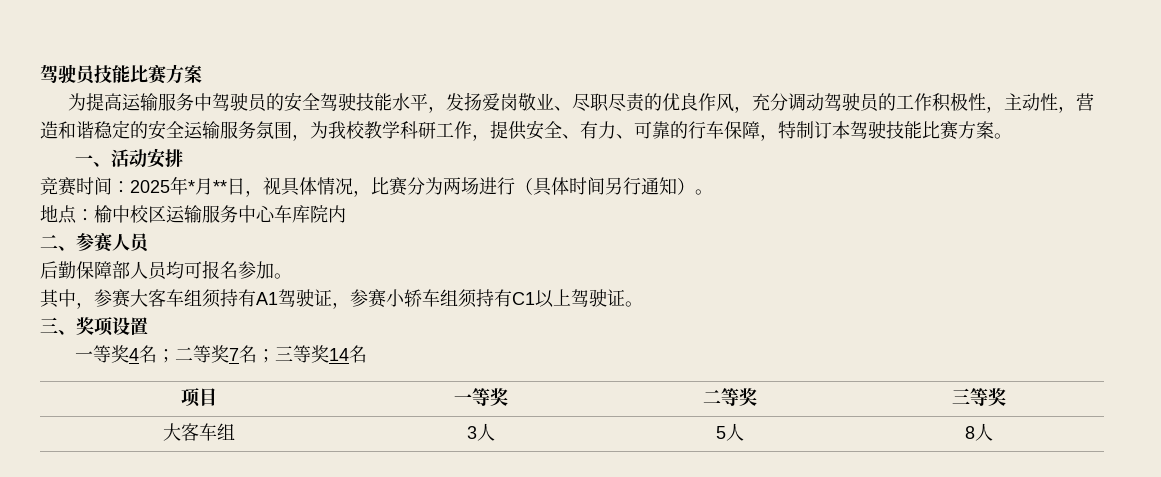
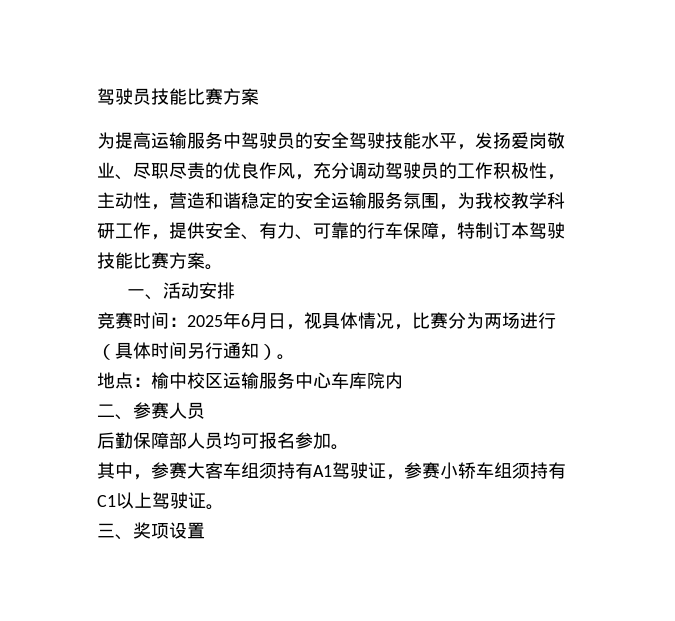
[188,178,227,195] *月** -> [241,312,268,329] 6月
[74,345,367,363] [180,388,217,407] [454,388,508,406] [703,388,757,406] [952,388,1006,406] [162,423,235,441] [467,423,495,441] [716,423,744,441] [965,423,993,441] // 一等奖4名；二等奖7名；三等奖14名 // 项目 | 一等奖 | 二等奖 | 三等奖 // 大客车组 | 3人 | 5人 | 8人 -> (205, 530) none

